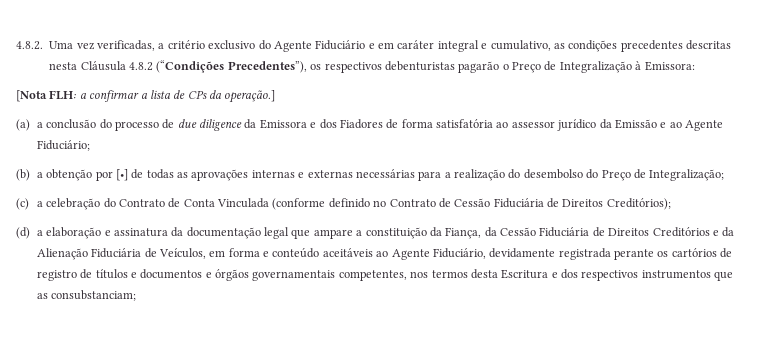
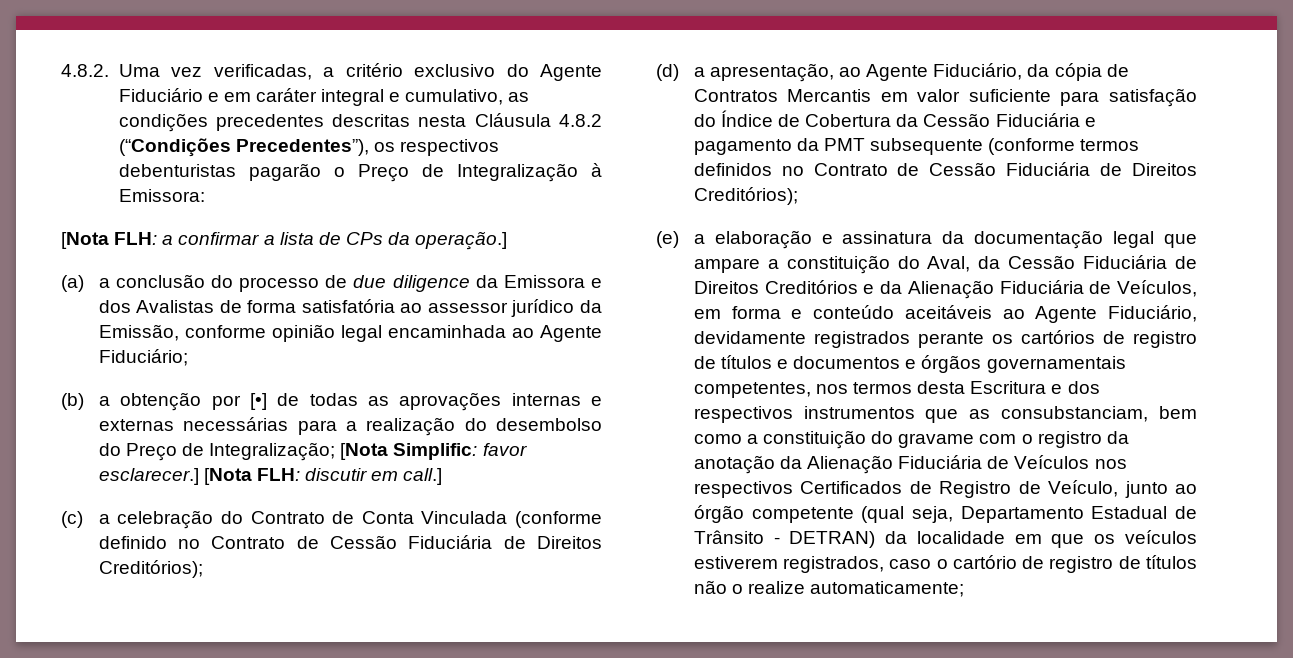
[339,119,383,129] Fiadores -> [136,300,215,313] Avalistas
[614,119,667,129] Emissão e -> [98,324,506,342] Emissão, conforme opinião legal encaminhada
(725, 175) none -> [340,443,527,460] [98,468,443,485] [Nota Simplific: favor esclarecer.] [Nota FLH: discutir em call.]
(43, 233) none -> [709,63,1129,82] [693,88,1197,107] [693,110,1096,127] [693,138,1140,155] [693,162,1197,176] [693,187,798,205] [656,231,705,248] apresentação, ao Agente Fiduciário, da cópia de Contratos Mercantis em valor suficiente para satisfação do Índice de Cobertura da Cessão Fiduciária e pagamento da PMT subsequente (conforme termos definidos no Contrato de Cessão Fiduciária de Direitos Creditórios); // (e) a
[429,227,482,239] da Fiança, -> [897,256,971,272] do Aval,
[558,248,611,260] registrada -> [813,331,910,348] registrados
[51,290,137,301] consubstanciam; -> [1001,406,1197,422] [693,430,1129,449] [693,455,1127,474] [693,480,1197,498] [693,505,1197,523] [693,530,1197,548] [693,555,1197,573] [693,580,965,597] consubstanciam, bem como a constituição do gravame com o registro da anotação da Alienação Fiduciária de Veículos nos respectivos Certificados de Registro de Veículo, junto ao órgão competente (qual seja, Departamento Estadual de Trânsito - DETRAN) da localidade em que os veículos estiverem registrados, caso o cartório de registro de títulos não o realize automaticamente;

